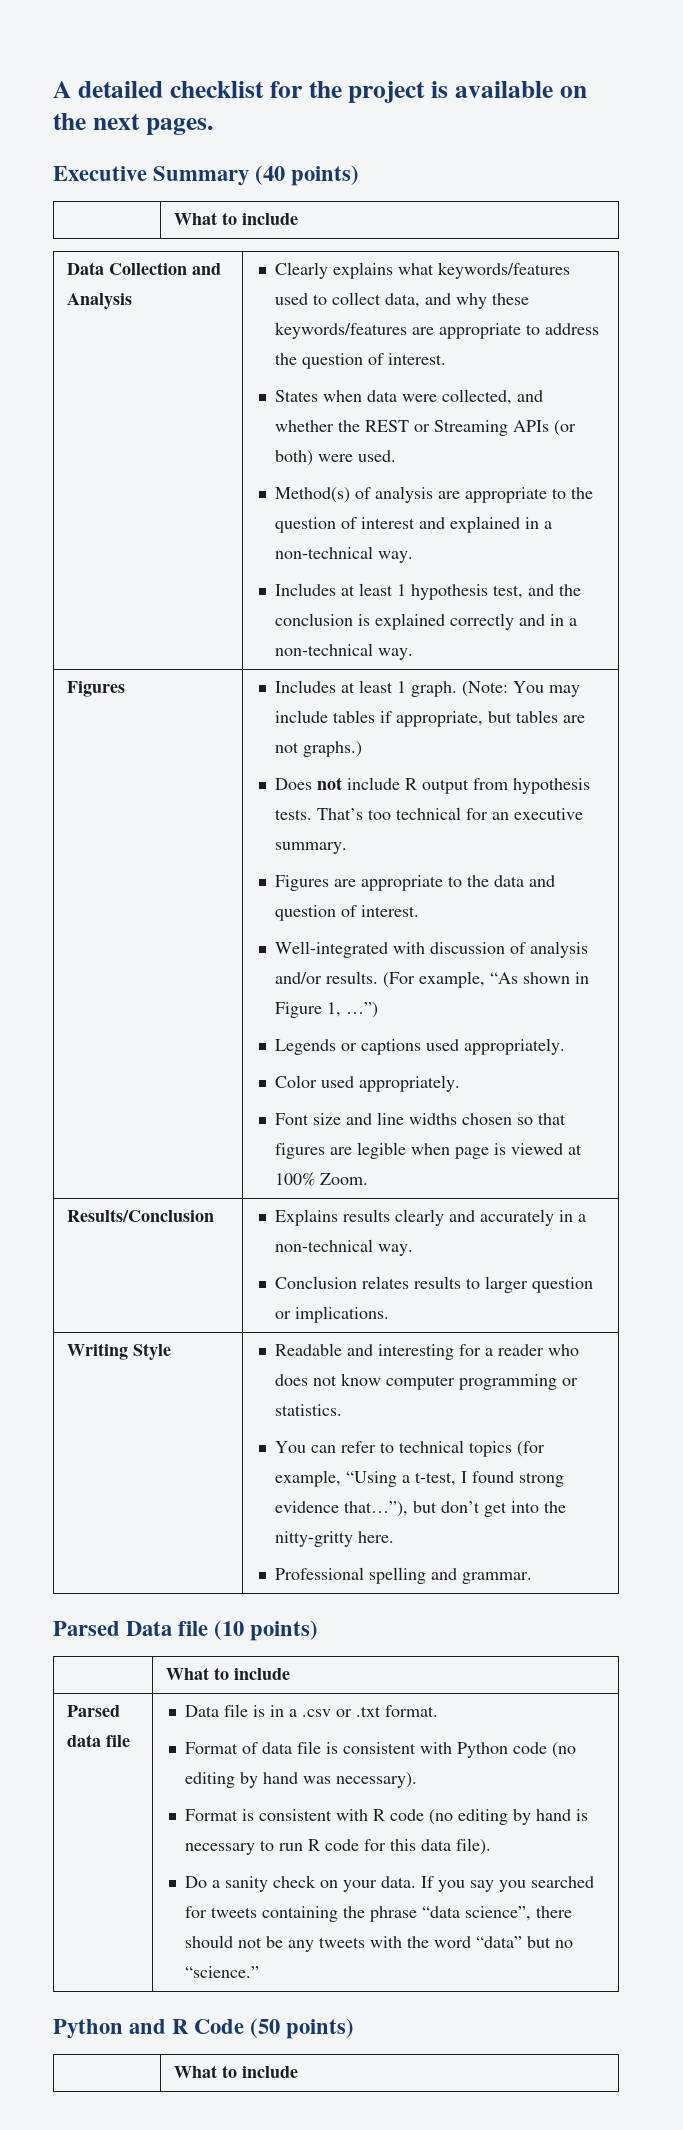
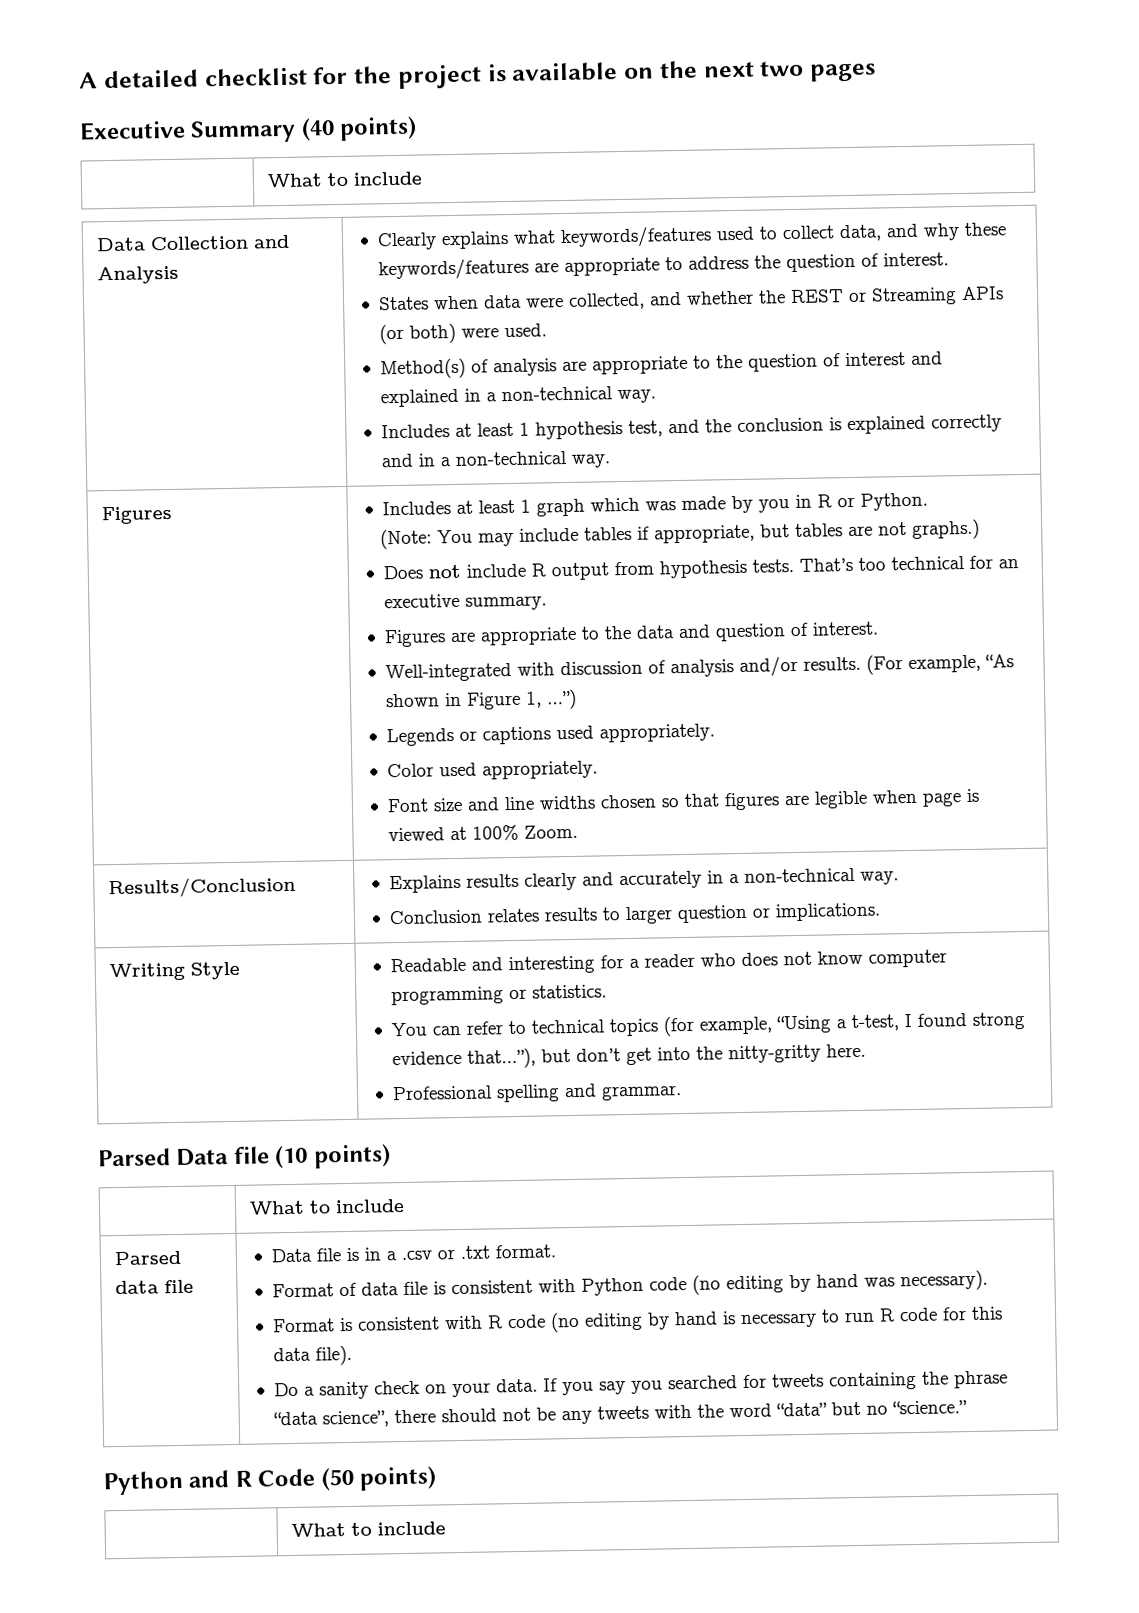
[145,118,213,135] pages. -> [759,60,876,82] two pages
[411,681,458,697] graph. -> [535,492,928,517] graph which was made by you in R or Python. //

